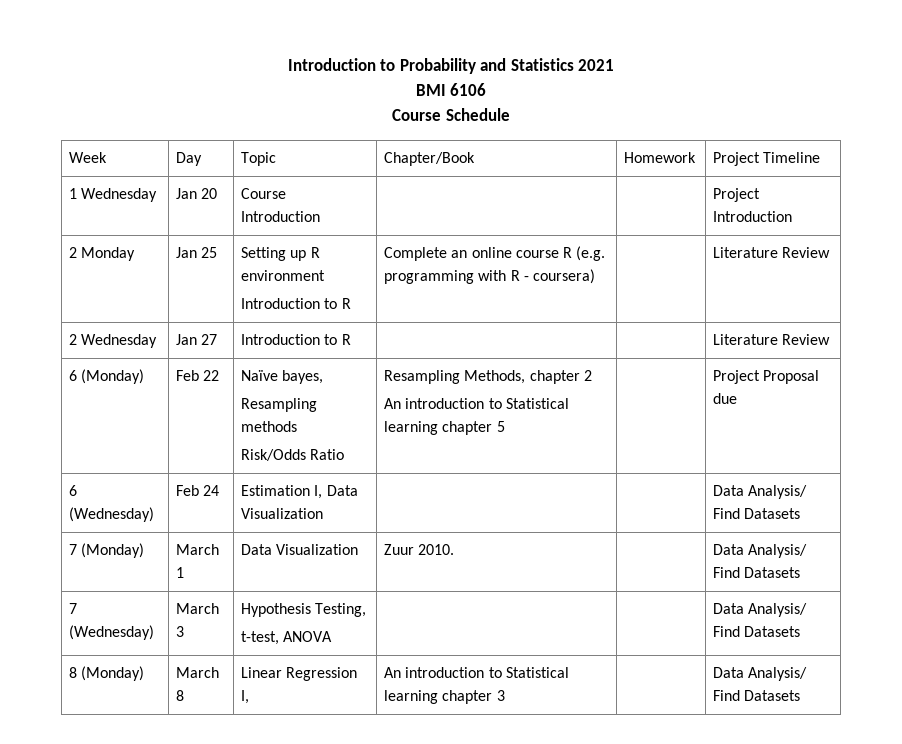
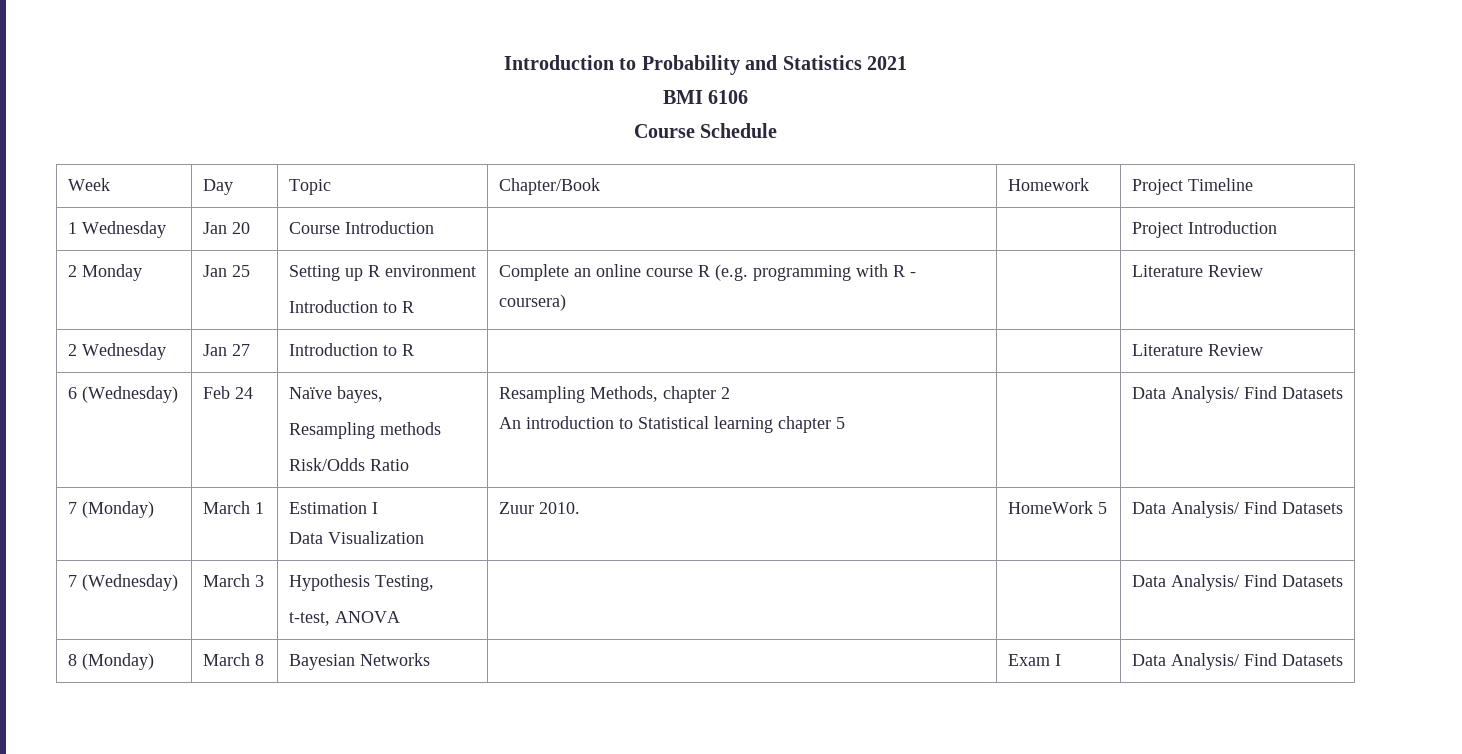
[81,369,145,384] [176,370,220,381] (Monday) | Feb 22 -> [81,386,178,403] [202,386,253,399] (Wednesday) | Feb 24
[713,370,820,384] [713,393,738,404] [69,485,78,496] [69,507,155,522] [176,485,220,496] [241,485,358,499] [241,508,324,519] | Project Proposal due // 6 (Wednesday) | Feb 24 | Estimation I, Data Visualization | | -> (845, 423) none
(185, 572) none -> [288,502,378,514] Estimation I //
(455, 549) none -> [1007,501,1107,514] HomeWork 5
[241,667,358,681] [241,690,250,704] [384,667,569,678] [384,690,505,704] Linear Regression I, | An introduction to Statistical learning chapter 3 | -> [288,653,430,670] [1007,654,1061,666] Bayesian Networks | | Exam I

